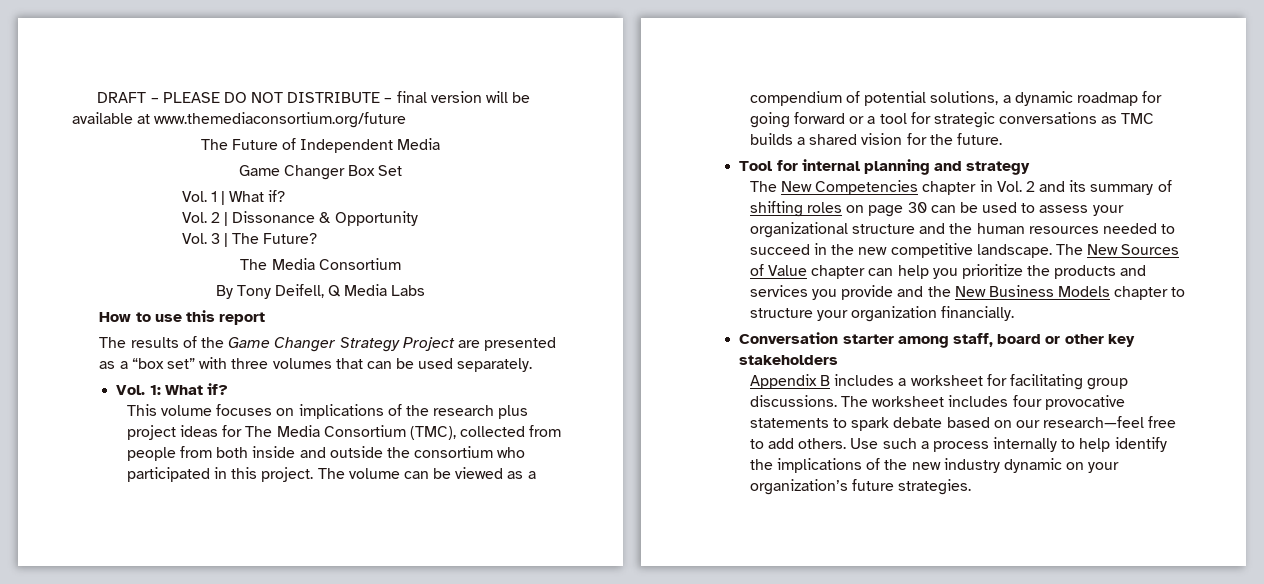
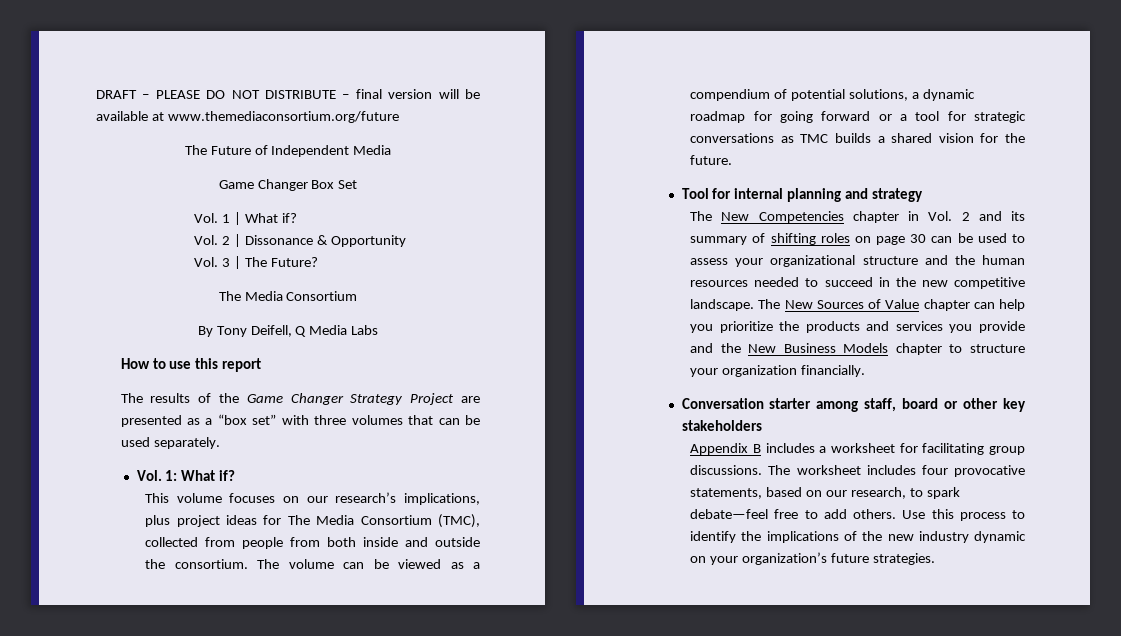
[298,404,495,419] implications of the research -> [306,492,480,505] our research’s implications,
[414,446,526,458] [126,467,314,482] consortium who participated in this project. -> [174,559,248,569] consortium.
[749,416,1145,431] statements to spark debate based on our research—feel -> [690,487,960,499] [690,509,769,519] statements, based on our research, to spark debate—feel
[882,437,1111,452] such a process internally to help -> [931,509,1025,521] this process to

